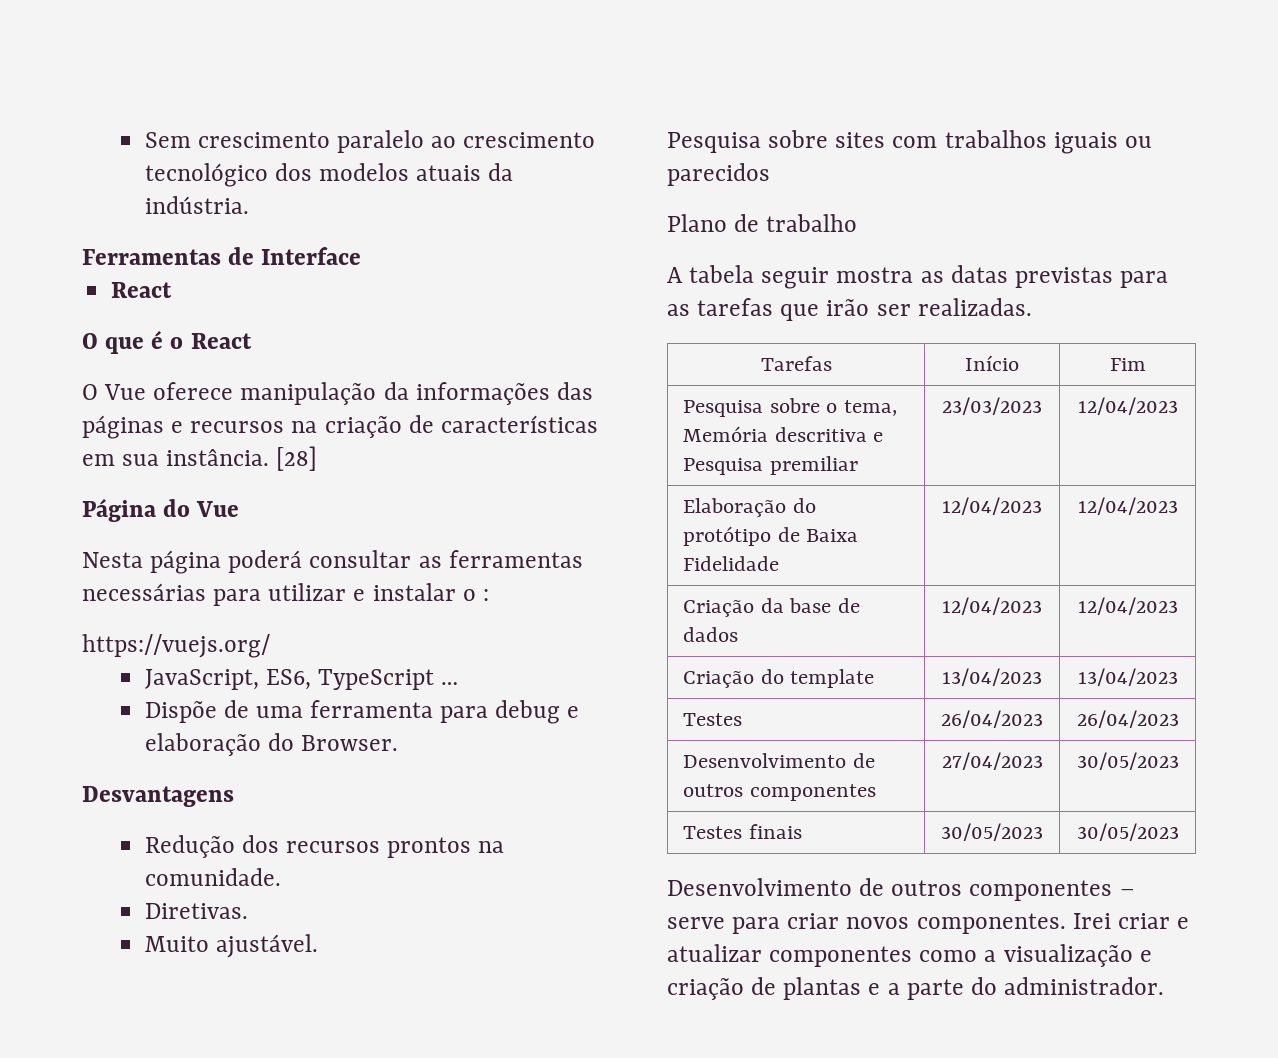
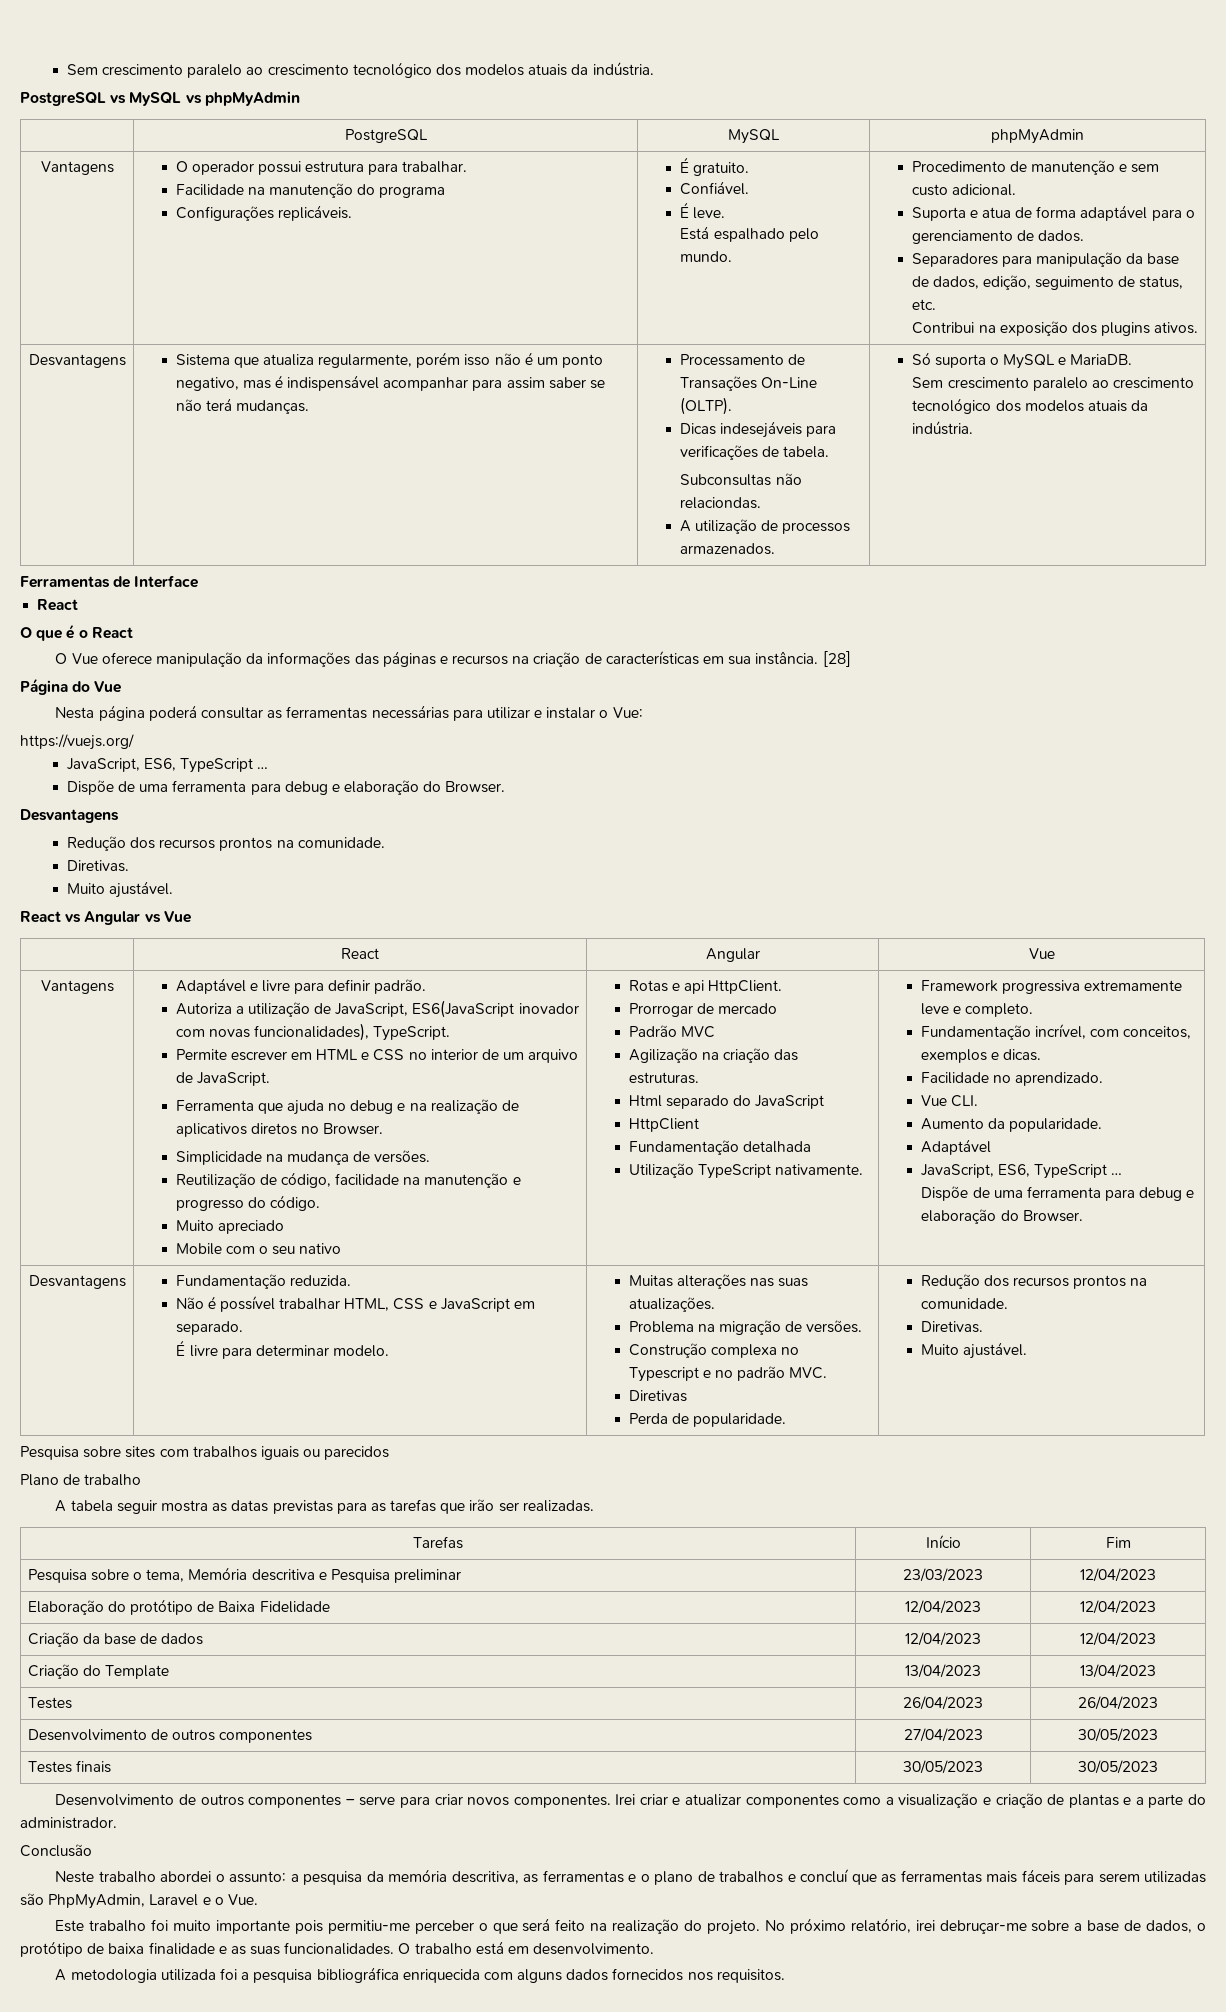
(249, 205) none -> [20,91,300,106] [344,129,428,143] [728,129,780,144] [991,129,1084,144] [40,161,114,175] [175,161,468,175] [175,183,446,198] [175,205,352,221] [679,157,749,176] [679,181,749,195] [679,202,725,219] [680,226,819,242] [680,251,733,262] [911,160,1160,175] [911,184,1016,196] [911,205,1195,221] [911,230,1084,244] [911,252,1180,267] [911,275,1184,290] [911,299,936,310] [912,321,1199,336] [28,354,126,368] [175,352,604,368] [175,375,606,391] [175,398,309,414] [679,354,805,366] [679,376,817,391] [679,397,732,415] [679,421,836,438] [679,445,829,460] [680,473,802,486] [680,497,762,509] [679,519,851,534] [679,543,775,555] [911,352,1133,369] [912,377,1195,391] [912,398,1149,414] [912,421,974,435] // PostgreSQL vs MySQL vs phpMyAdmin // | PostgreSQL | MySQL | phpMyAdmin // Vantagens | O operador possui estrutura para trabalhar. // Facilidade na manutenção do programa // Configurações replicáveis. | É gratuito. // Confiável. // É leve. // Está espalhado pelo mundo. | Procedimento de manutenção e sem custo adicional. // Suporta e atua de forma adaptável para o gerenciamento de dados. // Separadores para manipulação da base de dados, edição, seguimento de status, etc. // Contribui na exposição dos plugins ativos. // Desvantagens | Sistema que atualiza regularmente, porém isso não é um ponto negativo, mas é indispensável acompanhar para assim saber se não terá mudanças. | Processamento de Transações On-Line (OLTP). // Dicas indesejáveis para verificações de tabela. // Subconsultas não relaciondas. // A utilização de processos armazenados. | Só suporta o MySQL e MariaDB. // Sem crescimento paralelo ao crescimento tecnológico dos modelos atuais da indústria.
[482,589,489,601] : -> [612,707,643,718] Vue:
(318, 946) none -> [20,911,191,925] [341,948,379,959] [705,948,760,962] [1028,948,1055,959] [40,980,114,994] [175,978,427,994] [175,1000,579,1018] [175,1023,451,1041] [175,1049,579,1063] [175,1072,270,1086] [175,1099,520,1115] [175,1123,384,1137] [175,1150,431,1165] [175,1172,521,1188] [175,1195,320,1211] [175,1220,284,1234] [175,1243,342,1255] [628,980,783,994] [628,1003,777,1017] [628,1025,715,1038] [628,1048,799,1063] [628,1072,699,1084] [628,1095,825,1109] [628,1118,699,1132] [628,1140,811,1155] [628,1163,863,1179] [920,980,1182,994] [920,1003,1033,1017] [920,1024,1192,1040] [920,1049,1041,1063] [920,1072,1103,1086] [920,1095,978,1107] [920,1118,1102,1132] [920,1139,991,1155] [920,1164,1123,1179] [921,1186,1195,1201] [921,1209,1083,1224] [28,1275,126,1289] [175,1274,351,1289] [175,1296,536,1312] [175,1321,243,1335] [176,1340,390,1359] [628,1274,809,1289] [628,1297,715,1312] [628,1320,863,1335] [628,1343,799,1358] [628,1366,828,1382] [628,1390,687,1402] [628,1413,786,1427] [920,1274,1148,1289] [920,1298,1008,1309] [920,1321,983,1333] [920,1342,1027,1359] // React vs Angular vs Vue // | React | Angular | Vue // Vantagens | Adaptável e livre para definir padrão. // Autoriza a utilização de JavaScript, ES6(JavaScript inovador com novas funcionalidades), TypeScript. // Permite escrever em HTML e CSS no interior de um arquivo de JavaScript. // Ferramenta que ajuda no debug e na realização de aplicativos diretos no Browser. // Simplicidade na mudança de versões. // Reutilização de código, facilidade na manutenção e progresso do código. // Muito apreciado // Mobile com o seu nativo | Rotas e api HttpClient. // Prorrogar de mercado // Padrão MVC // Agilização na criação das estruturas. // Html separado do JavaScript // HttpClient // Fundamentação detalhada // Utilização TypeScript nativamente. | Framework progressiva extremamente leve e completo. // Fundamentação incrível, com conceitos, exemplos e dicas. // Facilidade no aprendizado. // Vue CLI. // Aumento da popularidade. // Adaptável // JavaScript, ES6, TypeScript … // Dispõe de uma ferramenta para debug e elaboração do Browser. // Desvantagens | Fundamentação reduzida. // Não é possível trabalhar HTML, CSS e JavaScript em separado. // É livre para determinar modelo. | Muitas alterações nas suas atualizações. // Problema na migração de versões. // Construção complexa no Typescript e no padrão MVC. // Diretivas // Perda de popularidade. | Redução dos recursos prontos na comunidade. // Diretivas. // Muito ajustável.
[769,456,858,475] premiliar -> [394,1569,462,1583] preliminar
[790,669,875,688] template -> [105,1665,170,1679] Template
(1165, 986) none -> [20,1844,92,1857] [55,1869,1206,1885] [20,1893,258,1909] [55,1918,1207,1935] [20,1941,655,1957] [55,1967,785,1983] // Conclusão // Neste trabalho abordei o assunto: a pesquisa da memória descritiva, as ferramentas e o plano de trabalhos e concluí que as ferramentas mais fáceis para serem utilizadas são PhpMyAdmin, Laravel e o Vue. // Este trabalho foi muito importante pois permitiu-me perceber o que será feito na realização do projeto. No próximo relatório, irei debruçar-me sobre a base de dados, o protótipo de baixa finalidade e as suas funcionalidades. O trabalho está em desenvolvimento. // A metodologia utilizada foi a pesquisa bibliográfica enriquecida com alguns dados fornecidos nos requisitos.

